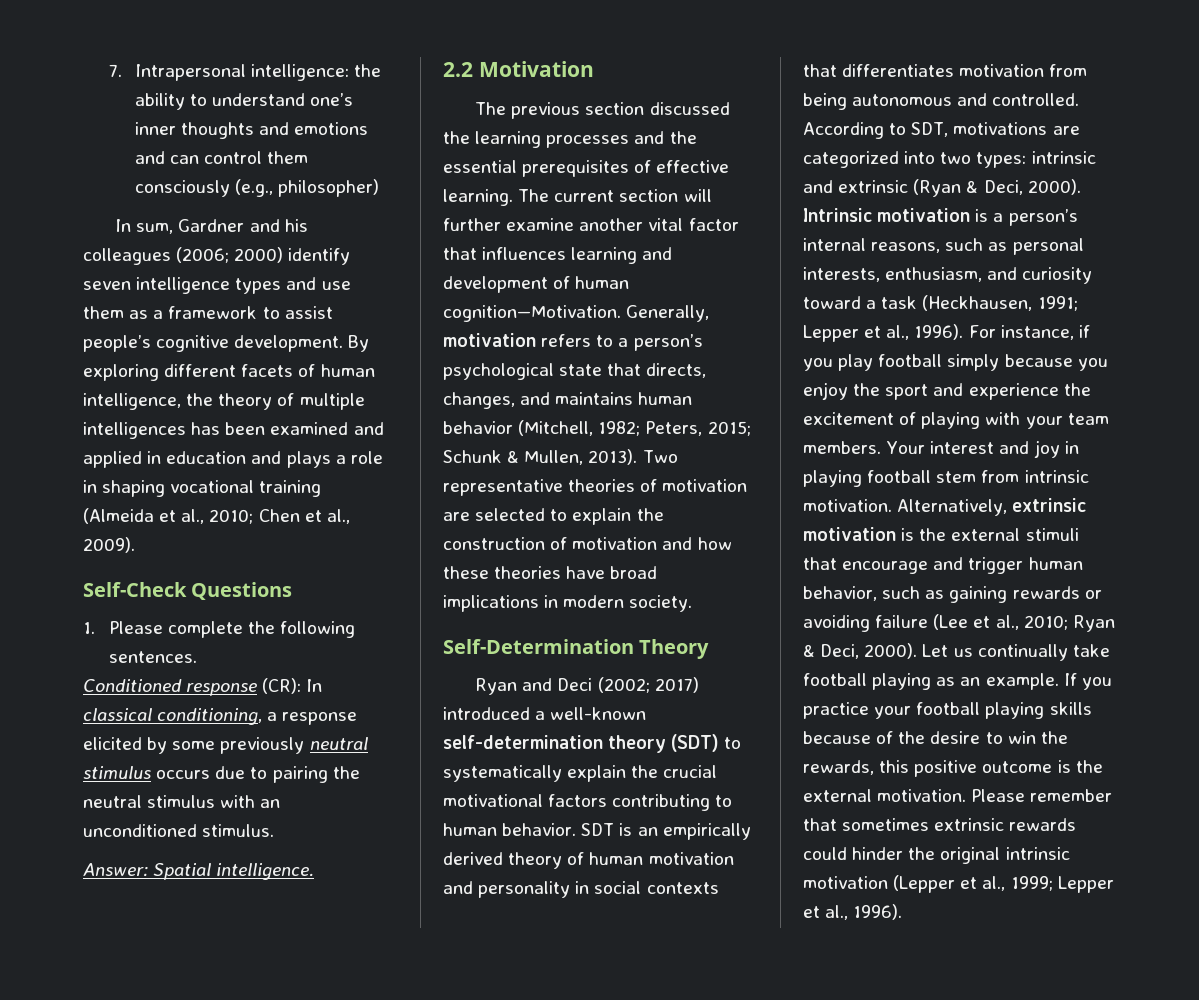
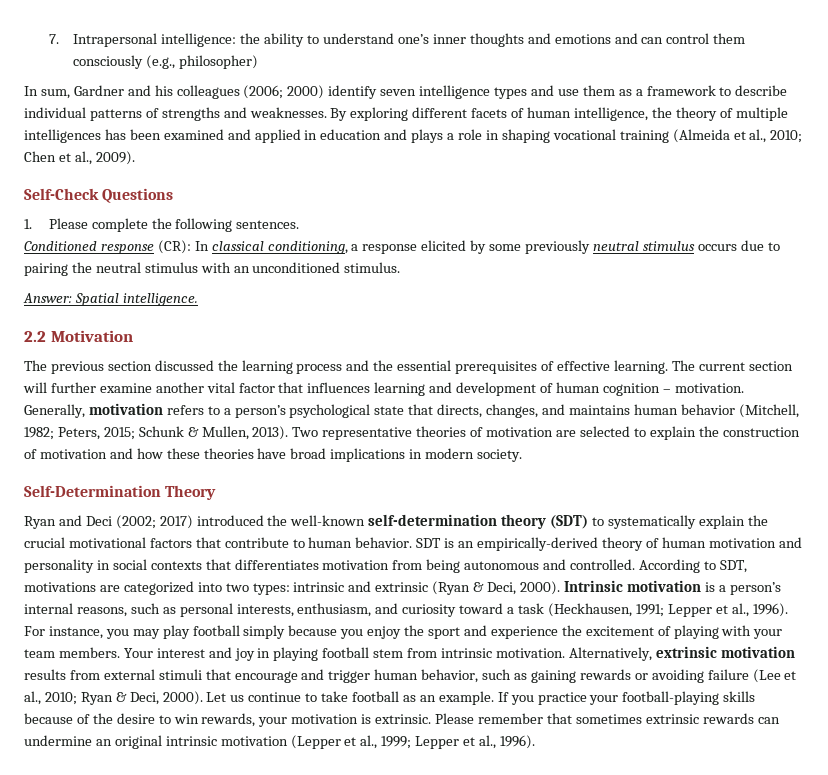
[284,306,333,319] [83,335,344,352] assist people’s cognitive development. -> [735,85,788,96] [24,107,327,121] describe individual patterns of strengths and weaknesses.
[546,135,630,148] processes -> [296,364,343,374] process
[443,305,621,322] cognition—Motivation. -> [602,383,744,396] cognition – motivation.
[535,711,546,720] a -> [267,515,288,526] the
[612,794,711,811] contributing -> [195,537,289,548] that contribute
[662,823,751,840] [443,852,503,865] empirically derived -> [477,537,599,551] empirically-derived
[1078,325,1090,338] [803,358,833,371] if you -> [105,629,160,639] you may
[901,528,947,541] is the -> [24,669,100,680] results from
[977,644,1068,661] continually -> [248,692,318,702] continue to
[872,673,932,690] playing -> (400, 696) none
[916,702,1045,719] football playing -> [622,691,720,705] football-playing
[1040,731,1068,744] [803,760,1103,777] [803,789,967,802] the rewards, this positive outcome is the external motivation. -> [201,713,432,727] rewards, your motivation is extrinsic.
[803,847,936,860] could hinder the -> [757,717,780,724] [24,735,112,746] can undermine an

